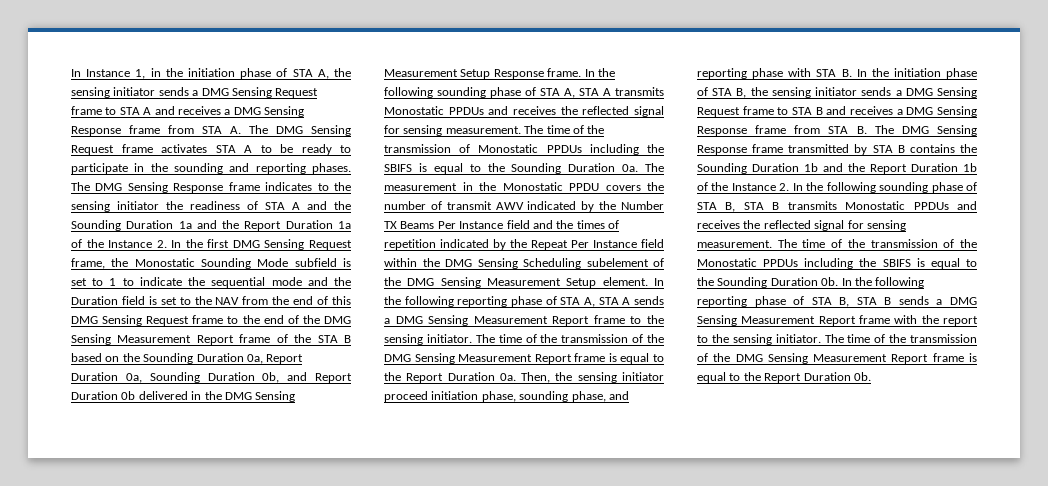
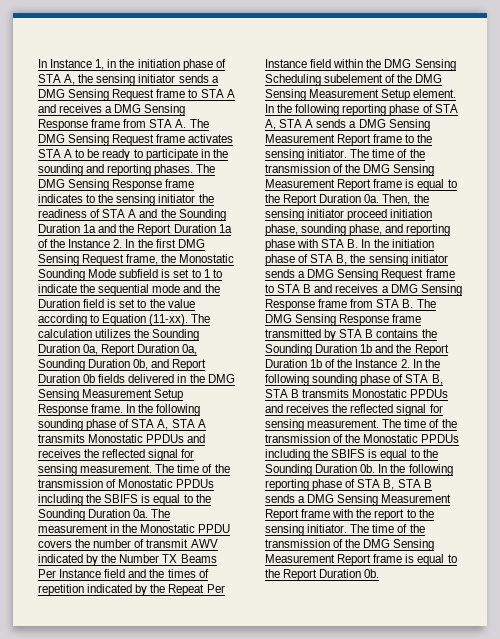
[215,296,351,305] [71,315,351,326] [71,334,351,345] [71,353,120,362] NAV from the end of this DMG Sensing Request frame to the end of the DMG Sensing Measurement Report frame of the STA B based on -> [167,299,195,308] [38,314,211,326] [38,329,132,338] value according to Equation (11-xx). The calculation utilizes
(136, 395) none -> [98,374,126,383] fields

